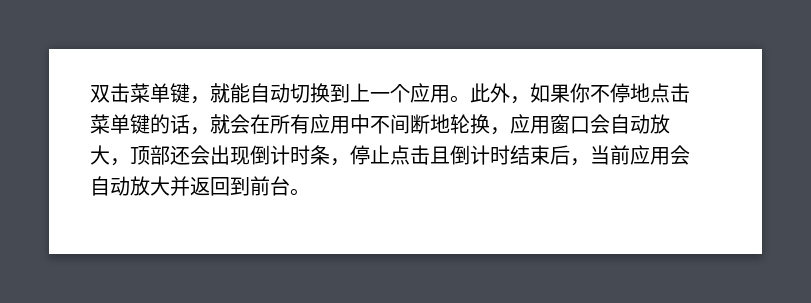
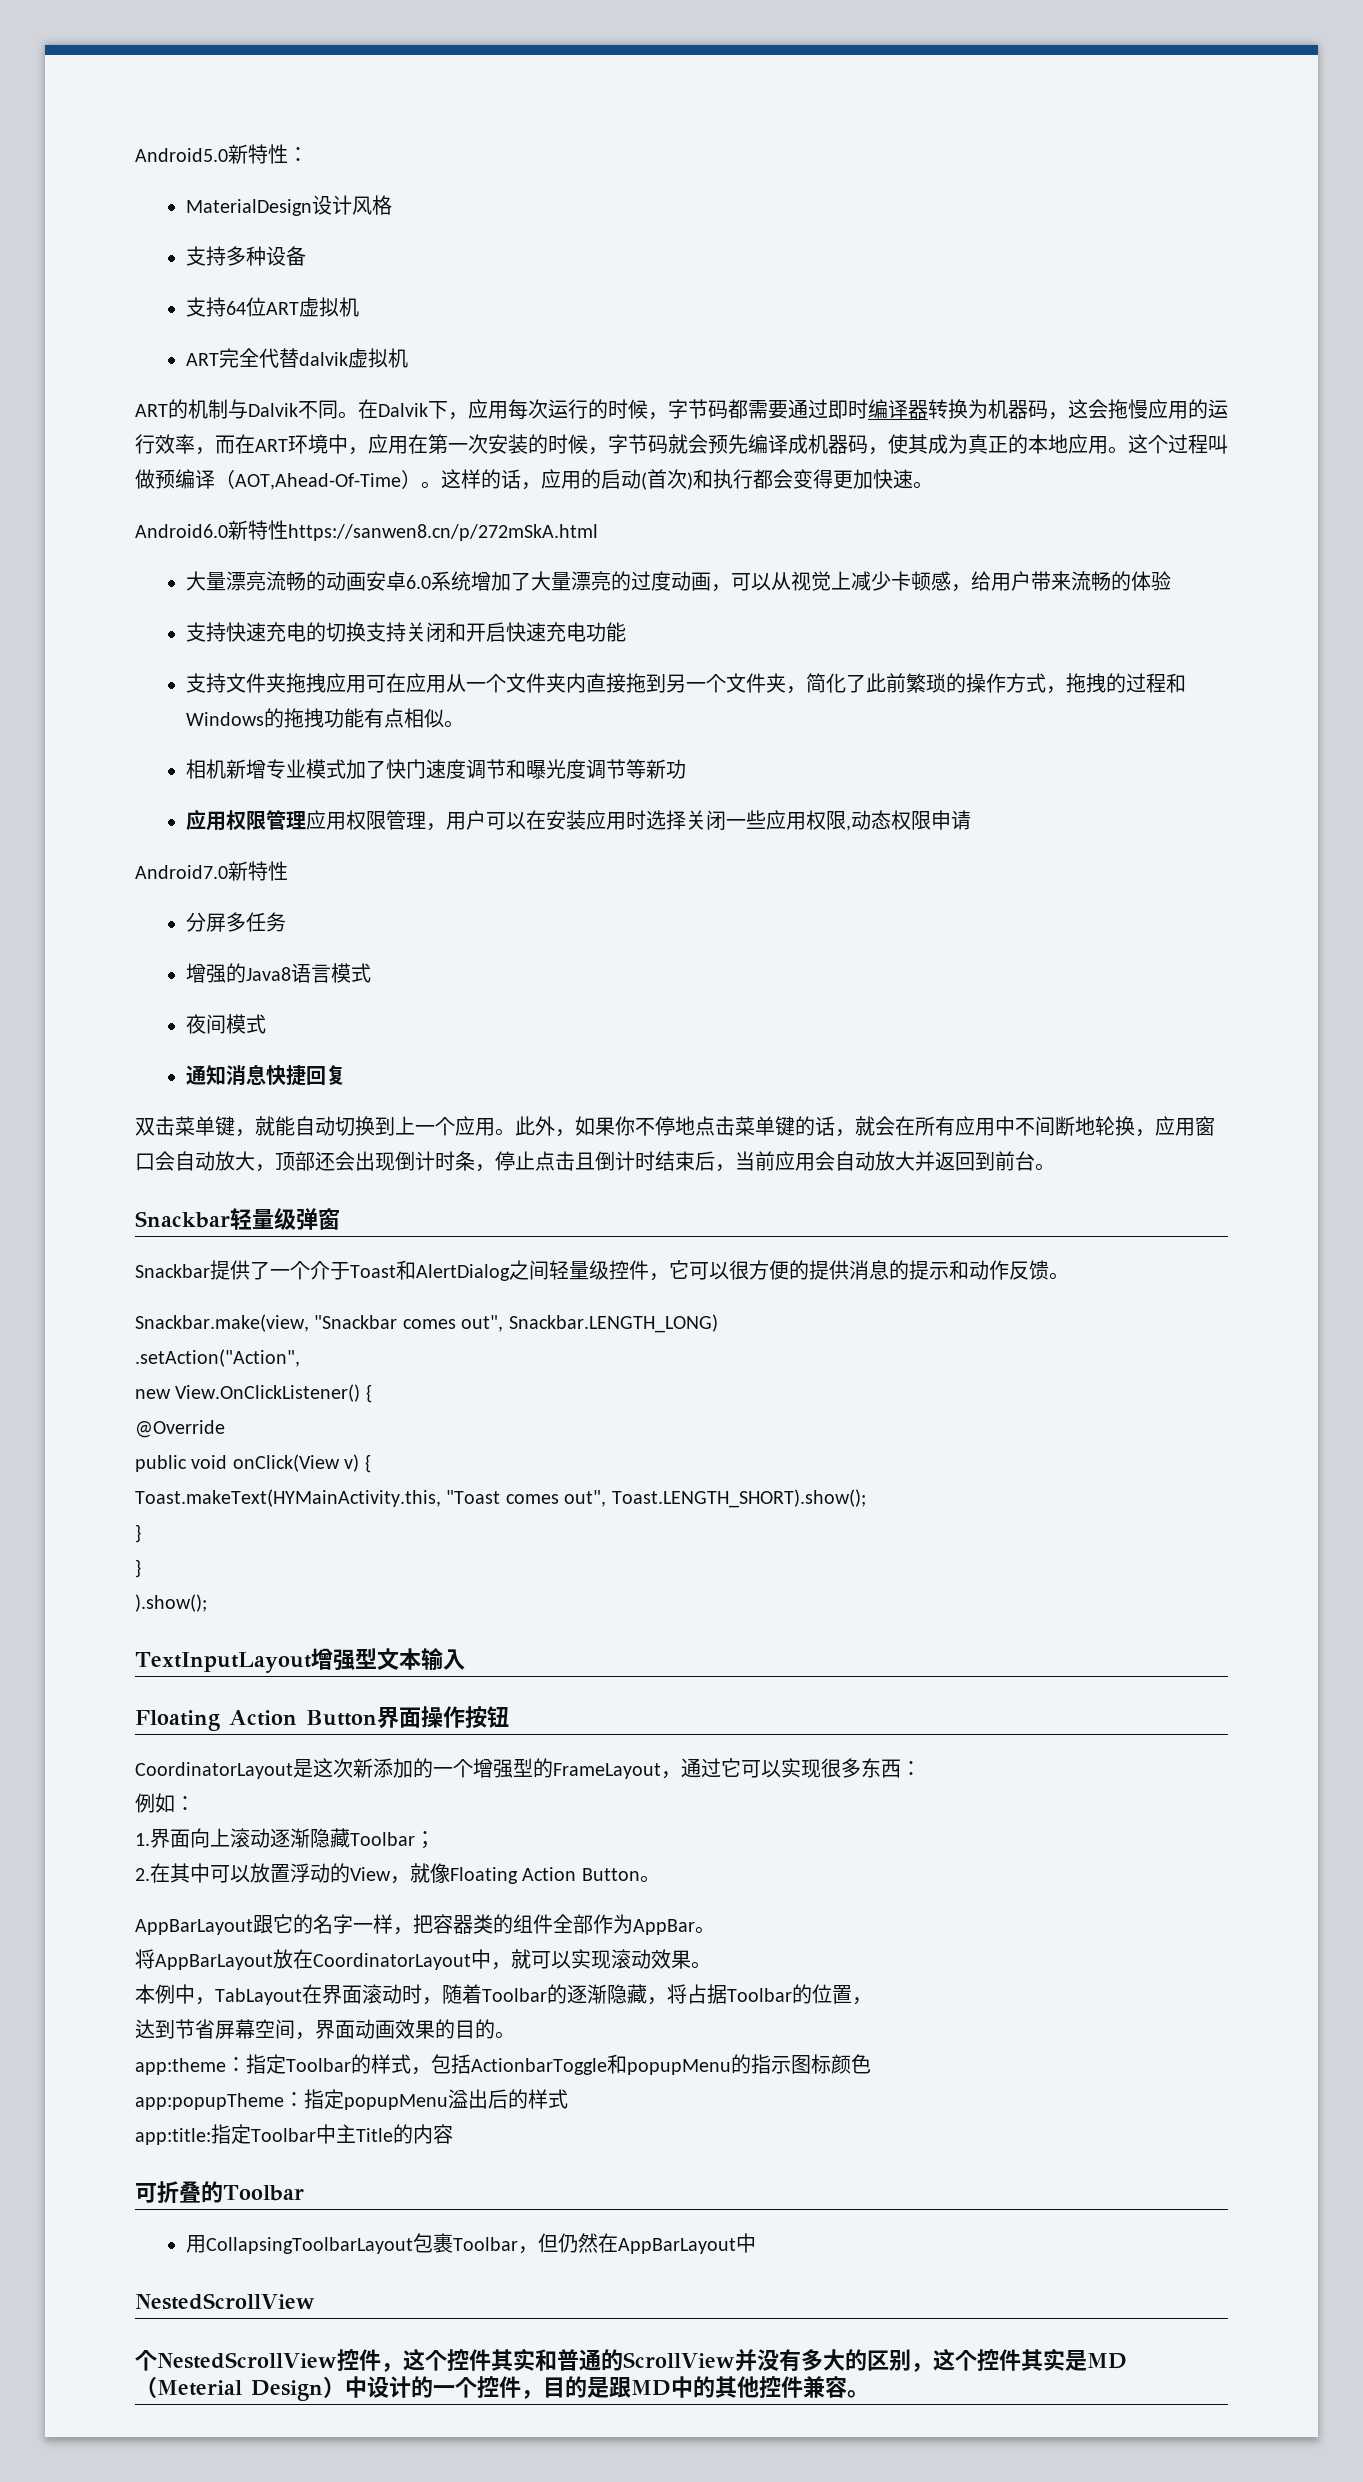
(90, 93) none -> [135,144,308,164] [185,195,392,216] [185,246,306,266] [185,297,359,317] [185,348,408,368] [135,399,1228,420] [135,434,1228,455] [135,469,933,490] [135,520,598,541] [185,571,1171,592] [185,622,626,643] [185,673,1186,694] [185,708,464,728] [185,759,686,779] [185,809,971,831] [135,861,288,881] [185,912,286,932] [185,963,371,983] [185,1014,266,1034] [185,1064,346,1086] Android5.0新特性： // MaterialDesign设计风格 // 支持多种设备 // 支持64位ART虚拟机 // ART完全代替dalvik虚拟机 // ART的机制与Dalvik不同。在Dalvik下，应用每次运行的时候，字节码都需要通过即时编译器转换为机器码，这会拖慢应用的运行效率，而在ART环境中，应用在第一次安装的时候，字节码就会预先编译成机器码，使其成为真正的本地应用。这个过程叫做预编译（AOT,Ahead-Of-Time）。这样的话，应用的启动(首次)和执行都会变得更加快速。 // Android6.0新特性https://sanwen8.cn/p/272mSkA.html // 大量漂亮流畅的动画安卓6.0系统增加了大量漂亮的过度动画，可以从视觉上减少卡顿感，给用户带来流畅的体验 // 支持快速充电的切换支持关闭和开启快速充电功能 // 支持文件夹拖拽应用可在应用从一个文件夹内直接拖到另一个文件夹，简化了此前繁琐的操作方式，拖拽的过程和Windows的拖拽功能有点相似。 // 相机新增专业模式加了快门速度调节和曝光度调节等新功 // 应用权限管理应用权限管理，用户可以在安装应用时选择关闭一些应用权限,动态权限申请 // Android7.0新特性 // 分屏多任务 // 增强的Java8语言模式 // 夜间模式 // 通知消息快捷回复 //
(310, 192) none -> [135,1208,340,1230] [135,1260,1069,1281] [135,1314,718,1333] [135,1349,300,1367] [135,1384,372,1403] [135,1420,225,1438] [135,1454,371,1473] [135,1489,866,1508] [135,1524,141,1543] [135,1559,141,1578] [135,1594,207,1612] [135,1648,465,1673] [135,1706,509,1731] [135,1758,921,1779] [135,1793,195,1813] [135,1828,435,1849] [135,1863,660,1884] [135,1914,715,1935] [135,1949,711,1970] [135,1984,872,2005] [135,2019,515,2040] [135,2054,871,2075] [135,2089,568,2110] [135,2124,453,2145] [135,2181,304,2204] [185,2233,756,2254] [135,2293,315,2310] [135,2348,1127,2372] [135,2376,869,2401] // Snackbar轻量级弹窗 // Snackbar提供了一个介于Toast和AlertDialog之间轻量级控件，它可以很方便的提供消息的提示和动作反馈。 // Snackbar.make(view, "Snackbar comes out", Snackbar.LENGTH_LONG) // .setAction("Action", // new View.OnClickListener() { // @Override // public void onClick(View v) { // Toast.makeText(HYMainActivity.this, "Toast comes out", Toast.LENGTH_SHORT).show(); // } // } // ).show(); // TextInputLayout增强型文本输入 // Floating Action Button界面操作按钮 // CoordinatorLayout是这次新添加的一个增强型的FrameLayout，通过它可以实现很多东西： // 例如： // 1.界面向上滚动逐渐隐藏Toolbar； // 2.在其中可以放置浮动的View，就像Floating Action Button。 // AppBarLayout跟它的名字一样，把容器类的组件全部作为AppBar。 // 将AppBarLayout放在CoordinatorLayout中，就可以实现滚动效果。 // 本例中，TabLayout在界面滚动时，随着Toolbar的逐渐隐藏，将占据Toolbar的位置， // 达到节省屏幕空间，界面动画效果的目的。 // app:theme：指定Toolbar的样式，包括ActionbarToggle和popupMenu的指示图标颜色 // app:popupTheme：指定popupMenu溢出后的样式 // app:title:指定Toolbar中主Title的内容 // 可折叠的Toolbar // 用CollapsingToolbarLayout包裹Toolbar，但仍然在AppBarLayout中 // NestedScrollView // 个NestedScrollView控件，这个控件其实和普通的ScrollView并没有多大的区别，这个控件其实是MD（Meterial Design）中设计的一个控件，目的是跟MD中的其他控件兼容。

